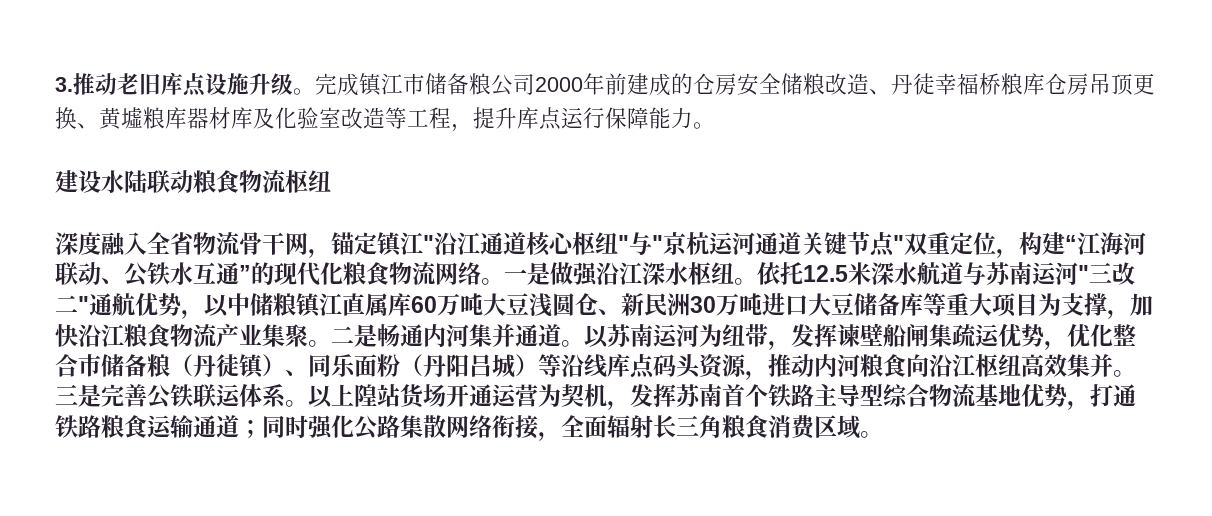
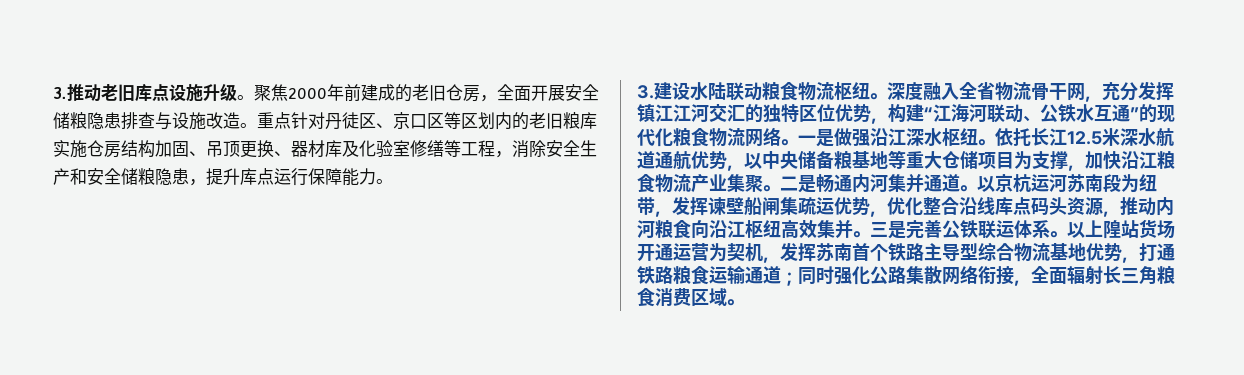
[315,73,1089,96] 完成镇江市储备粮公司2000年前建成的仓房安全储粮改造、丹徒幸福桥粮库仓房 -> [254,84,599,102] [53,112,597,130] [53,140,206,158] 聚焦2000年前建成的老旧仓房，全面开展安全储粮隐患排查与设施改造。重点针对丹徒区、京口区等区划内的老旧粮库实施仓房结构加固、
[99,107,187,130] 黄墟粮库 -> (291, 153) none
[341,107,385,129] 改造 -> [410,140,444,157] 修缮
(473, 128) none -> [512,140,597,158] [53,168,206,186] 消除安全生产和安全储粮隐患，
(715, 125) none -> [637,85,654,99] 3.
(331, 181) // -> [870,93,887,100] 。
[331,231,996,257] 锚定镇江"沿江通道核心枢纽"与"京杭运河通道关键节点"双重定位 -> [1102,81,1174,101] [637,104,871,123] 充分发挥镇江江河交汇的独特区位优势
(803, 273) none -> [1031,128,1067,146] 长江
[963,262,1135,285] [55,293,992,319] 与苏南运河"三改二"通航优势，以中储粮镇江直属库60万吨大豆浅圆仓、新民洲30万吨进口大豆储备库等重大 -> [655,150,978,171] 通航优势，以中央储备粮基地等重大仓储
[607,324,699,347] 苏南运河 -> [995,174,1121,193] 京杭运河苏南段
[78,354,561,379] 市储备粮（丹徒镇）、同乐面粉（丹阳吕城）等 -> (959, 206) none

